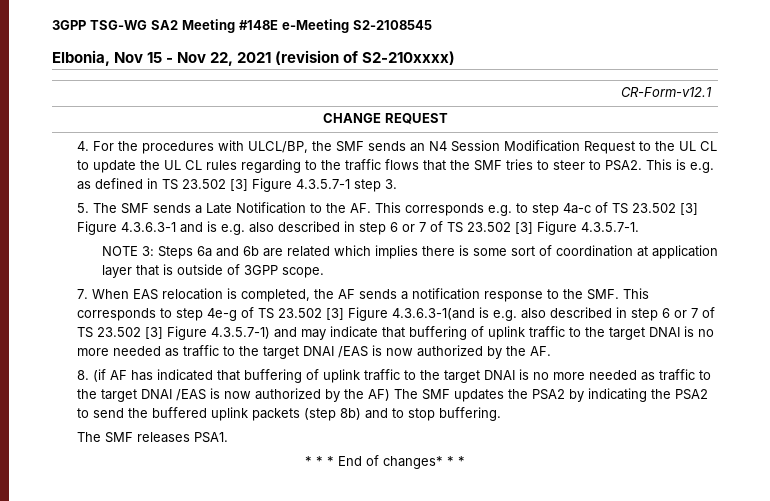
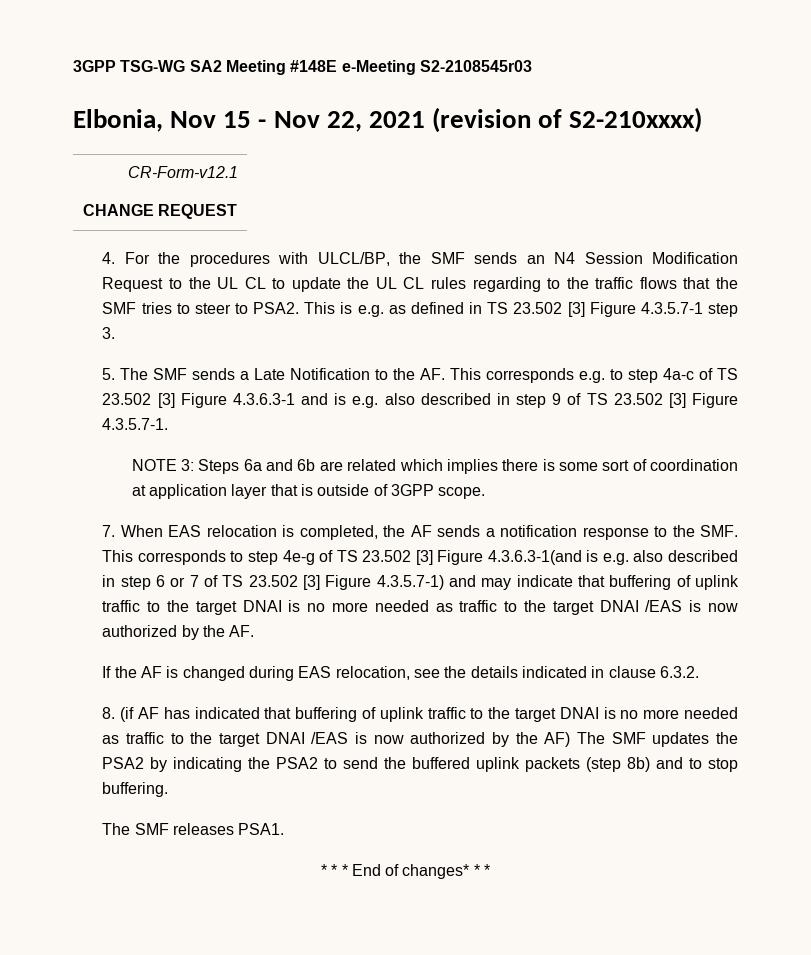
[353,20,432,30] S2-2108545 -> [419,60,532,72] S2-2108545r03
[389,222,426,232] 6 or 7 -> [552,393,562,405] 9
(551, 351) none -> [102,666,699,681] // If the AF is changed during EAS relocation, see the details indicated in clause 6.3.2.

